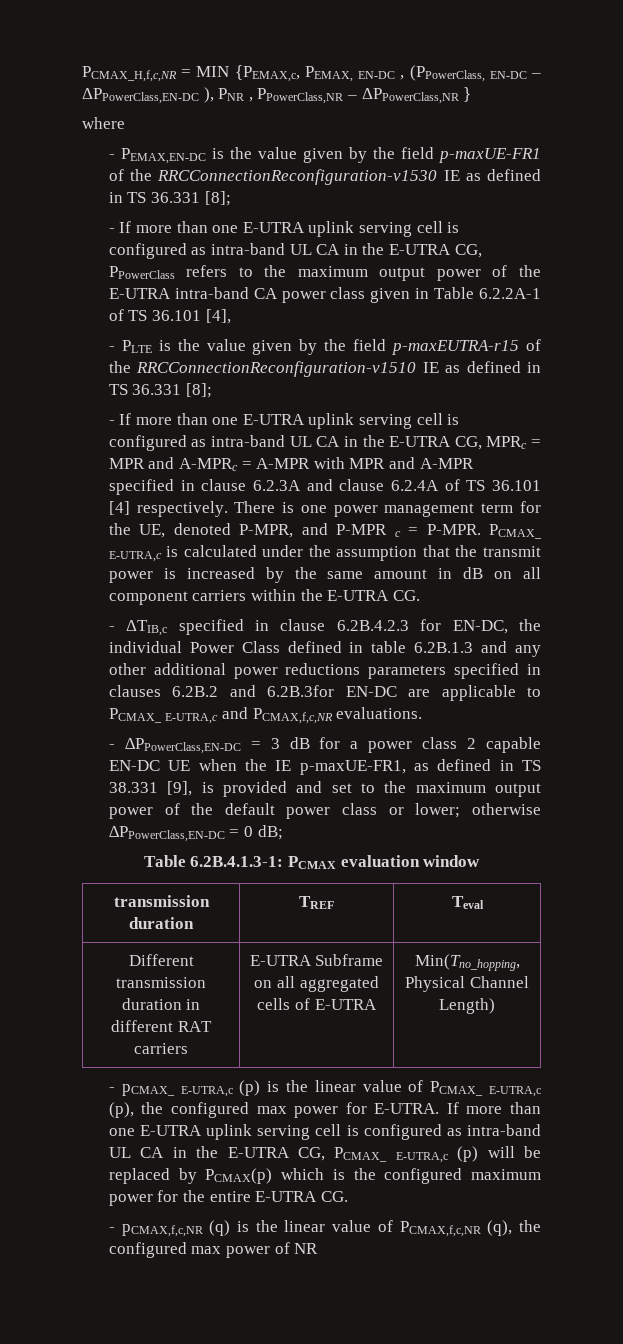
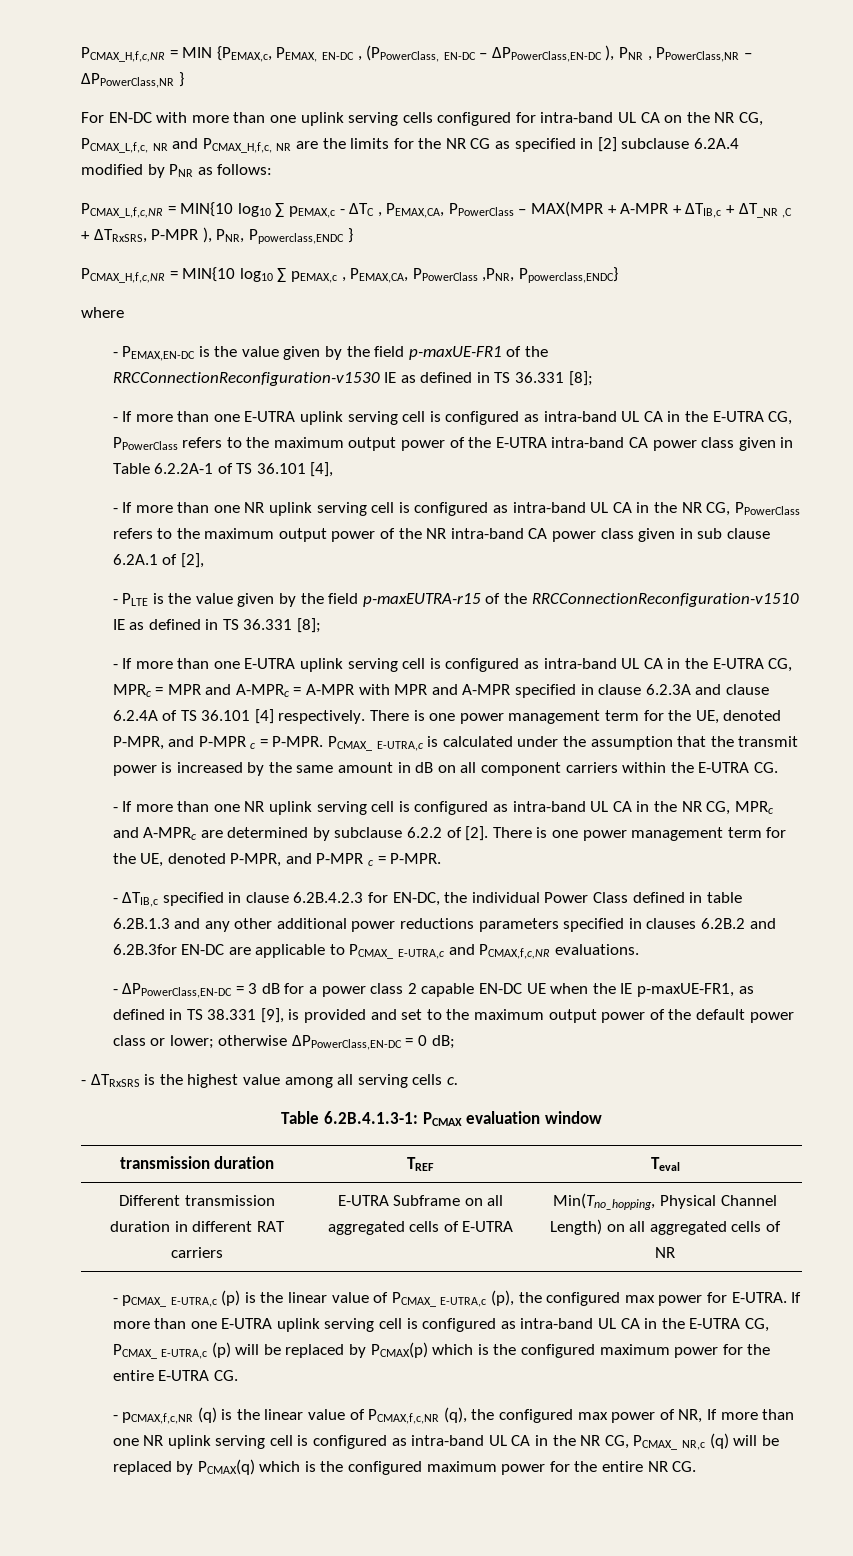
(472, 94) none -> [81,112,764,126] [81,137,740,153] [81,164,273,178] [81,201,793,218] [81,227,353,244] [81,267,618,283] // For EN-DC with more than one uplink serving cells configured for intra-band UL CA on the NR CG, PCMAX_L,f,c, NR and PCMAX_H,f,c, NR are the limits for the NR CG as specified in [2] subclause 6.2A.4 modified by PNR as follows: // PCMAX_L,f,c,NR = MIN{10 log10 ∑ pEMAX,c - ΔTC , PEMAX,CA, PPowerClass – MAX(MPR + A-MPR + ΔTIB,c + ΔT_NR ,C + ΔTRxSRS, P-MPR ), PNR, Ppowerclass,ENDC } // PCMAX_H,f,c,NR = MIN{10 log10 ∑ pEMAX,c , PEMAX,CA, PPowerClass ,PNR, Ppowerclass,ENDC}
(231, 316) none -> [112,502,800,516] [112,528,770,542] [112,553,204,568] // - If more than one NR uplink serving cell is configured as intra-band UL CA in the NR CG, PPowerClass refers to the maximum output power of the NR intra-band CA power class given in sub clause 6.2A.1 of [2],
(420, 595) none -> [112,801,773,815] [112,826,787,841] [112,853,442,867] // - If more than one NR uplink serving cell is configured as intra-band UL CA in the NR CG, MPRc and A-MPRc are determined by subclause 6.2.2 of [2]. There is one power management term for the UE, denoted P-MPR, and P-MPR c = P-MPR.
(283, 832) none -> [81,1074,458,1088] // - ∆TRxSRS is the highest value among all serving cells c.
(495, 1006) none -> [606,1221,781,1235] [655,1247,675,1258] on all aggregated cells of NR
[294,1243,319,1254] NR -> [678,1409,795,1423] [112,1433,779,1450] [112,1459,697,1475] NR, If more than one NR uplink serving cell is configured as intra-band UL CA in the NR CG, PCMAX_ NR,c (q) will be replaced by PCMAX(q) which is the configured maximum power for the entire NR CG.

